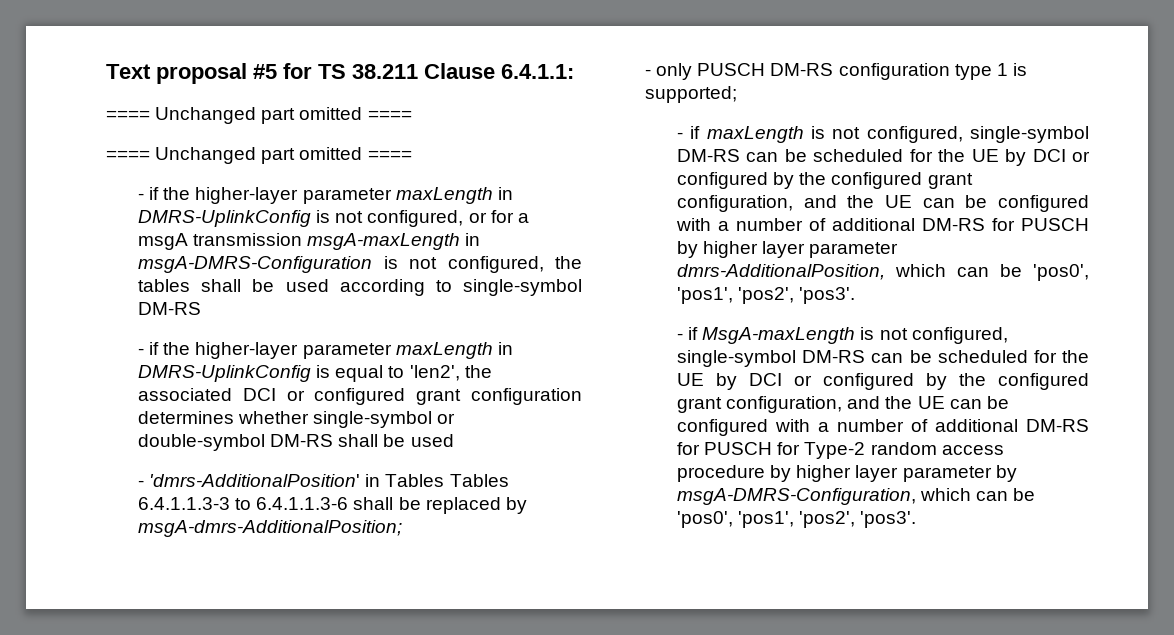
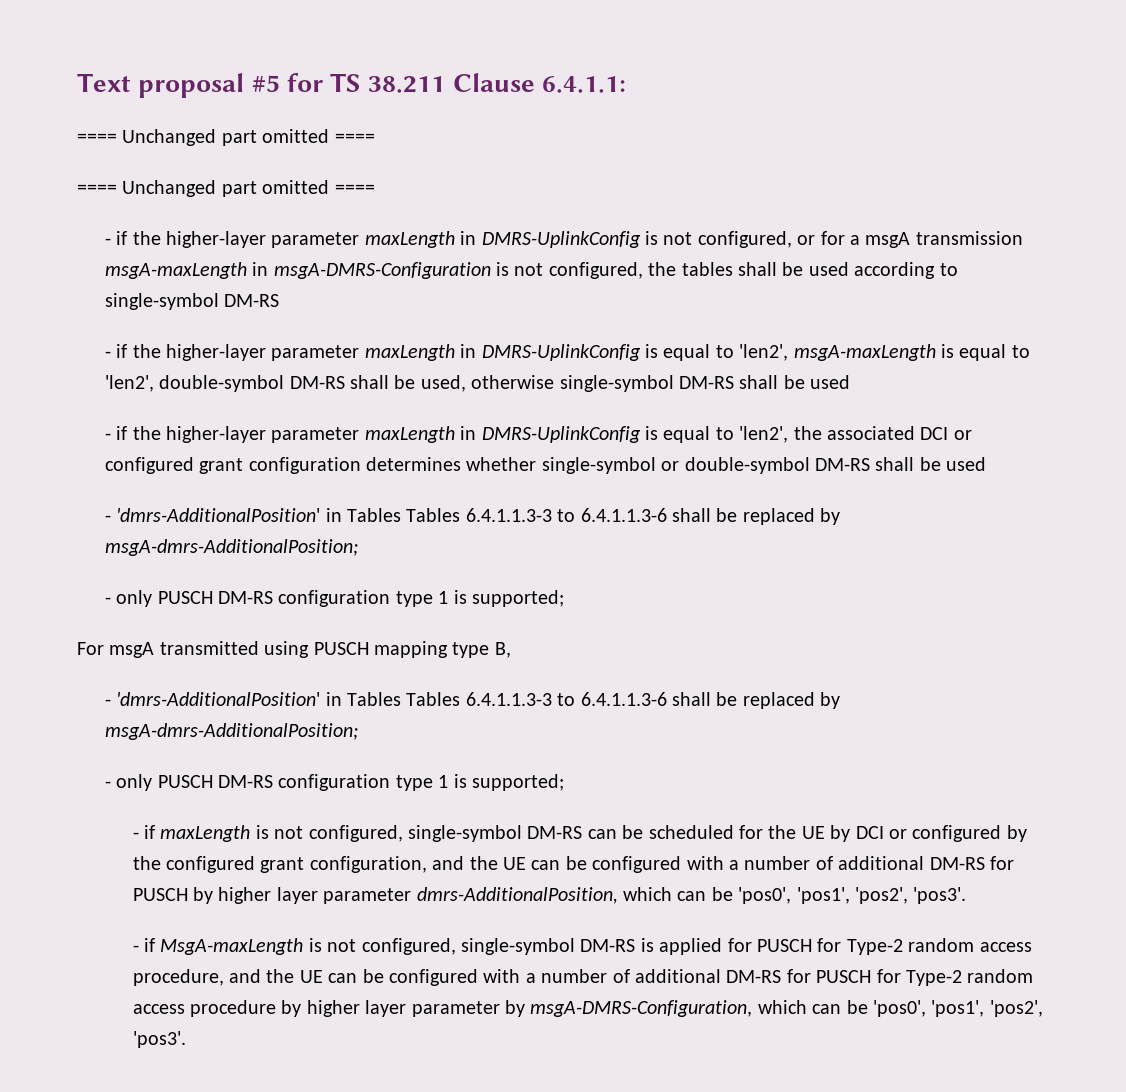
(202, 308) none -> [104,344,1030,361] [104,375,851,392] // - if the higher-layer parameter maxLength in DMRS-UplinkConfig is equal to 'len2', msgA-maxLength is equal to 'len2', double-symbol DM-RS shall be used, otherwise single-symbol DM-RS shall be used
(738, 94) none -> [77,641,511,658] [104,692,841,709] [104,723,358,740] [104,774,564,791] // For msgA transmitted using PUSCH mapping type B, // - 'dmrs-AdditionalPosition' in Tables Tables 6.4.1.1.3-3 to 6.4.1.1.3-6 shall be replaced by msgA-dmrs-AdditionalPosition; // - only PUSCH DM-RS configuration type 1 is supported;
[871,350,1089,363] [677,373,1089,390] [677,396,843,413] can be scheduled for the UE by DCI or configured by the configured grant configuration, -> [640,938,1032,955] [132,969,224,986] is applied for PUSCH for Type-2 random access procedure,

